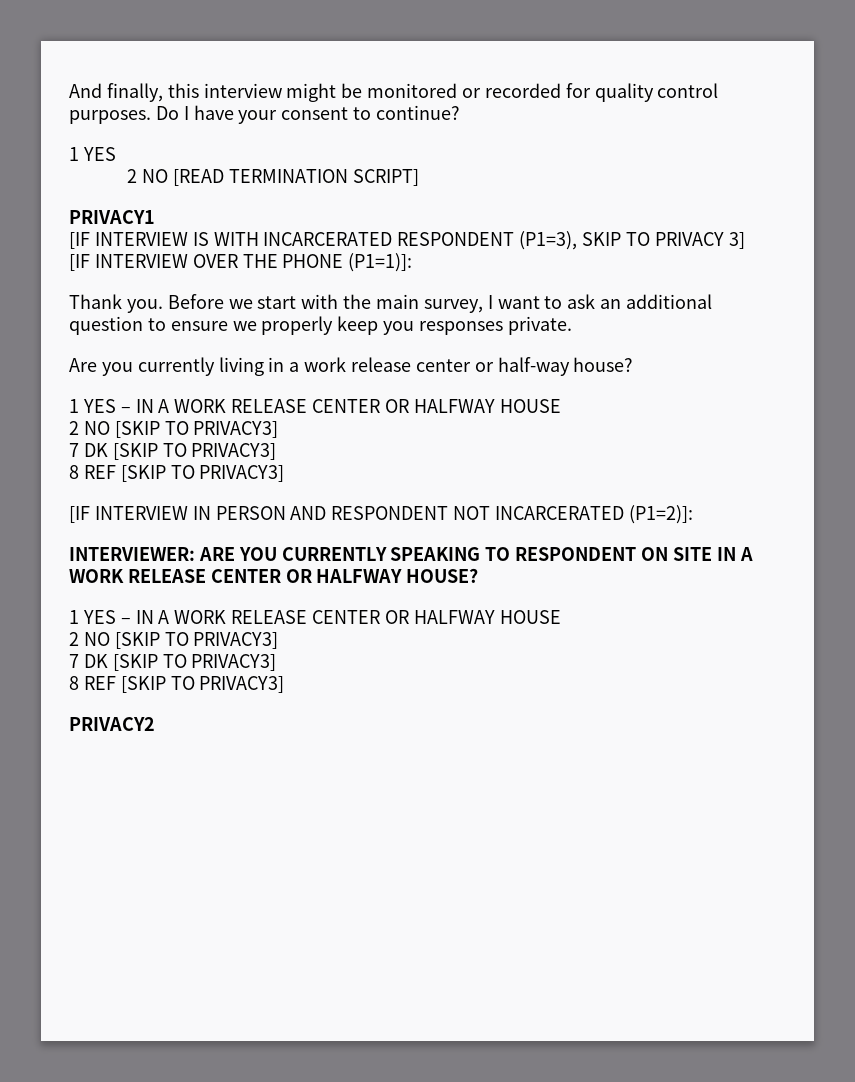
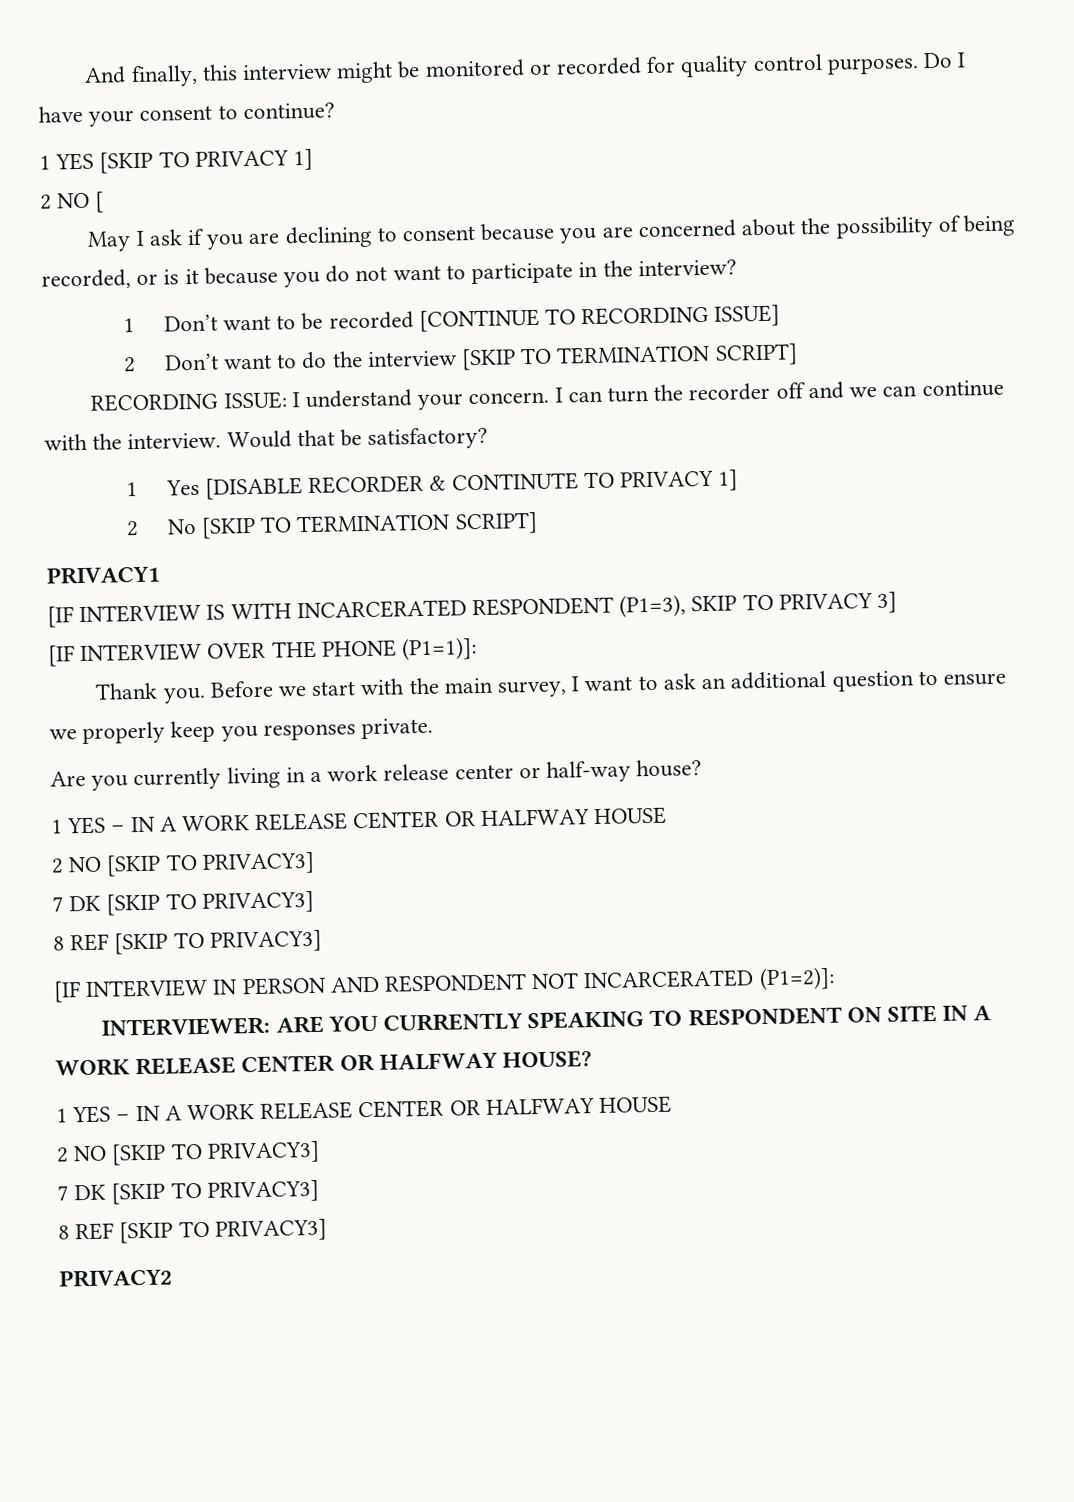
[127,169,224,186] // 2 NO [READ -> [99,148,314,174] [40,191,105,213] [87,214,1015,252] [41,259,737,290] [123,304,781,333] [123,343,798,373] [90,379,1004,412] [44,426,489,451] [126,469,739,500] [126,516,293,539] [SKIP TO PRIVACY 1] // 2 NO [ // May I ask if you are declining to consent because you are concerned about the possibility of being recorded, or is it because you do not want to participate in the interview? // 1 Don’t want to be recorded [CONTINUE TO RECORDING ISSUE] // 2 Don’t want to do the interview [SKIP TO TERMINATION SCRIPT] // RECORDING ISSUE: I understand your concern. I can turn the recorder off and we can continue with the interview. Would that be satisfactory? // 1 Yes [DISABLE RECORDER & CONTINUTE TO PRIVACY 1] // 2 No [SKIP TO

